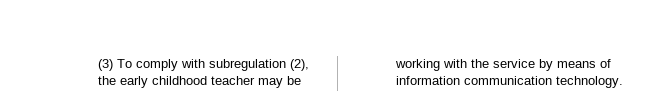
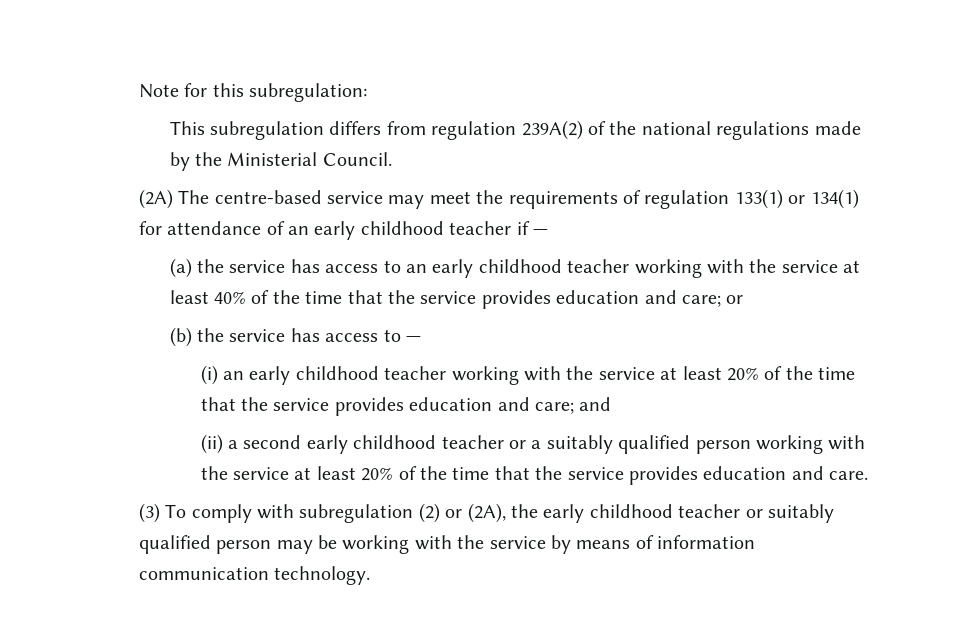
(97, 65) none -> [138,83,367,102] [169,120,861,140] [169,152,392,171] [138,189,859,209] [138,221,548,240] [169,258,861,278] [169,290,744,309] [169,327,422,347] [200,365,856,385] [200,397,612,416] [200,434,866,454] [200,466,869,485] Note for this subregulation: // This subregulation differs from regulation 239A(2) of the national regulations made by the Ministerial Council. // (2A) The centre-based service may meet the requirements of regulation 133(1) or 134(1) for attendance of an early childhood teacher if — // (a) the service has access to an early childhood teacher working with the service at least 40% of the time that the service provides education and care; or // (b) the service has access to — // (i) an early childhood teacher working with the service at least 20% of the time that the service provides education and care; and // (ii) a second early childhood teacher or a suitably qualified person working with the service at least 20% of the time that the service provides education and care. //
[289,59,309,71] (2), -> [418,503,506,523] (2) or (2A),
(255, 80) none -> [745,504,834,523] [138,535,272,554] or suitably qualified person

